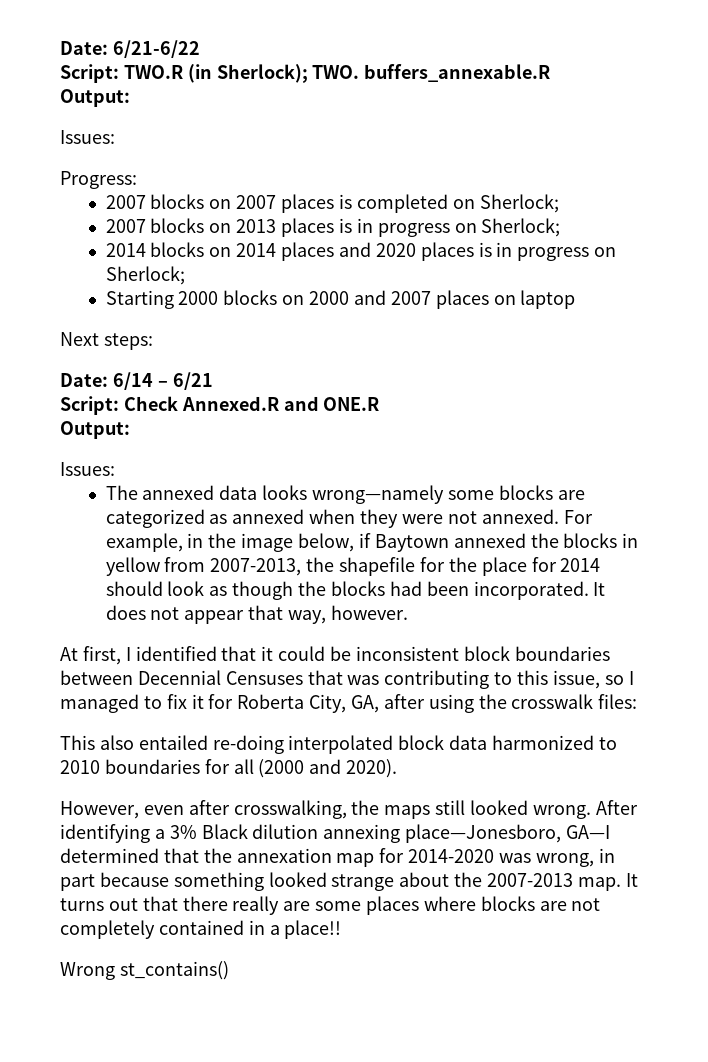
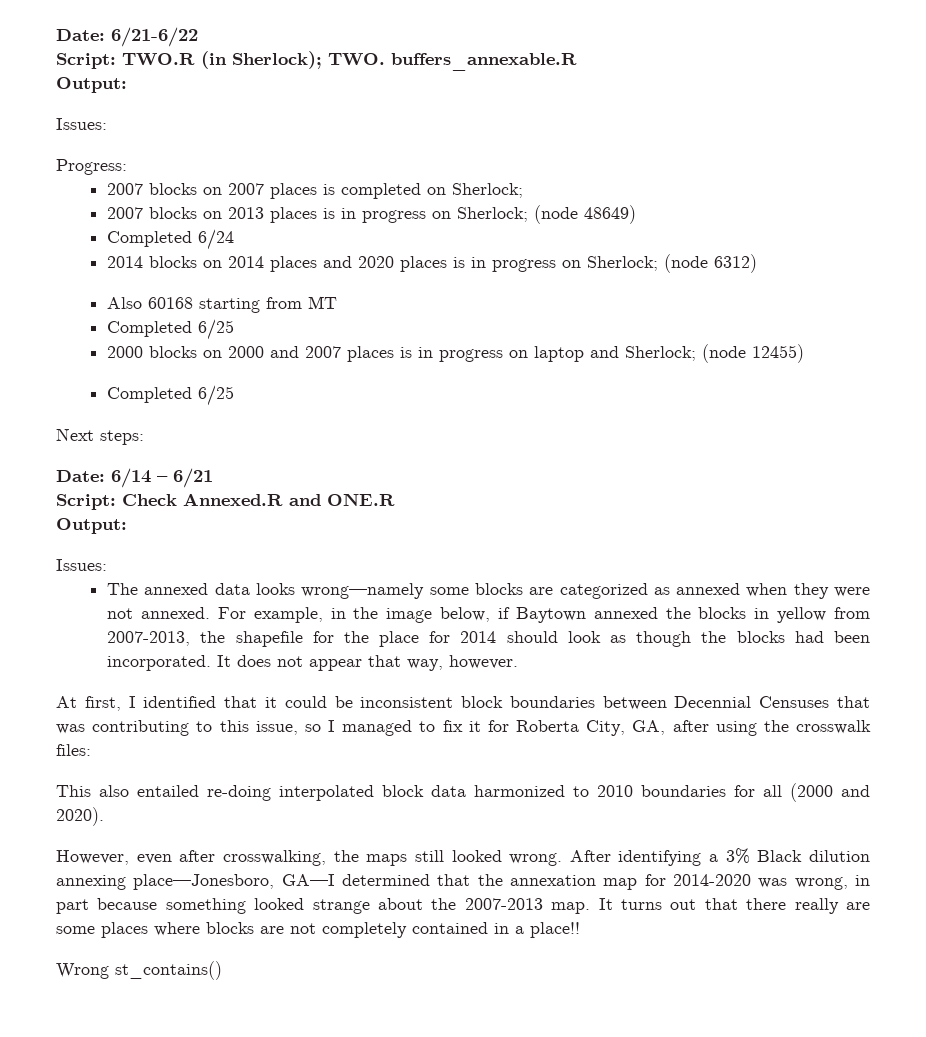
(561, 227) none -> [534,205,637,224] [107,229,235,250] (node 48649) // Completed 6/24
[105,290,174,309] // Starting -> [664,254,758,273] [107,296,338,313] [107,319,235,340] (node 6312) // Also 60168 starting from MT // Completed 6/25 //
(489, 299) none -> [400,347,504,362] is in progress
(576, 299) none -> [590,344,805,363] [107,385,235,406] and Sherlock; (node 12455) // Completed 6/25

